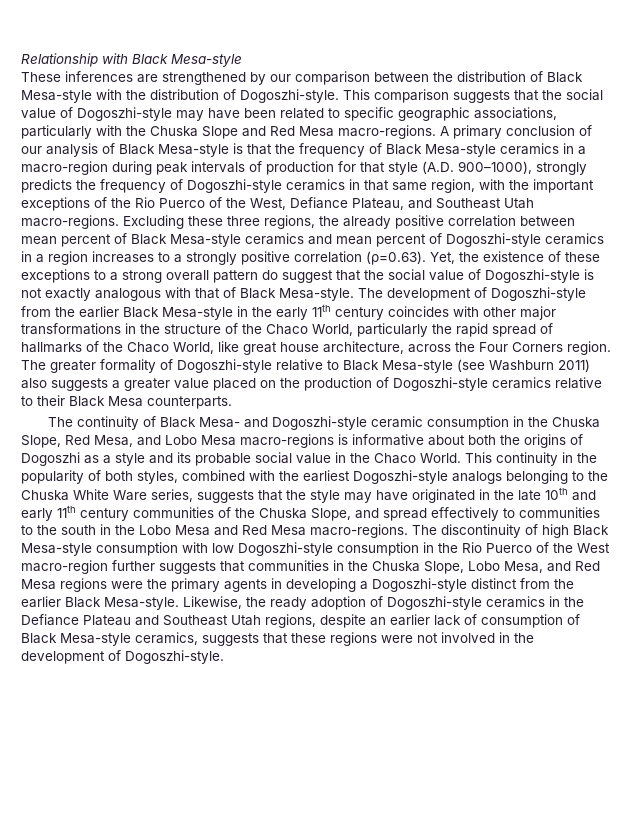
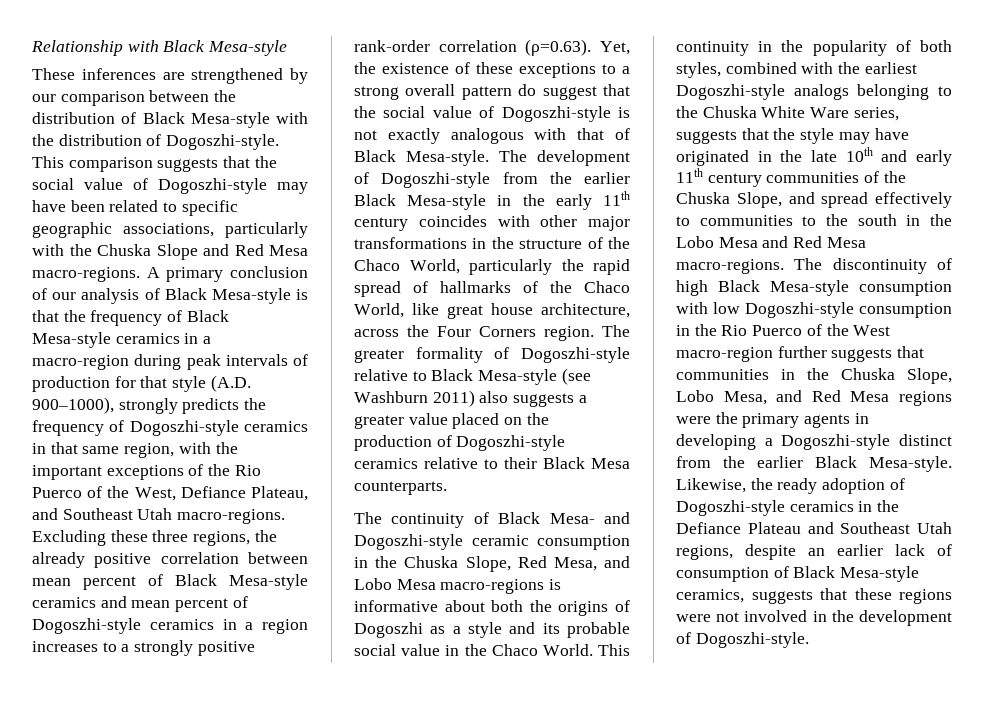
(290, 258) none -> [354,40,430,52] rank-order

